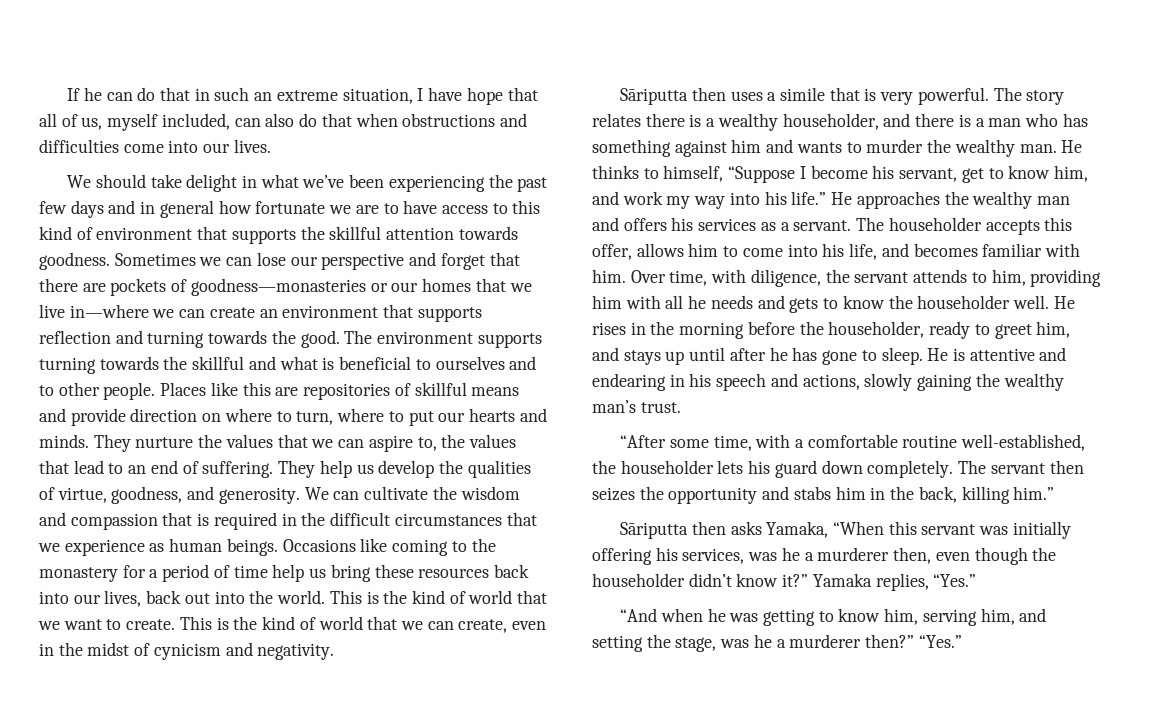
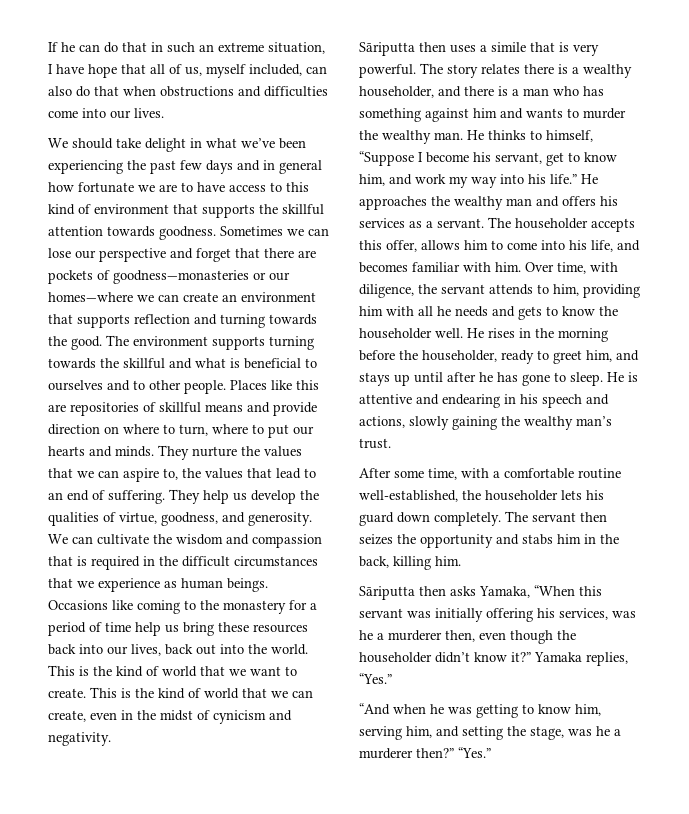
[422,278,532,292] [39,304,149,318] homes that we live in—where -> [48,292,133,302] homes—where
[620,435,667,448] “After -> [359,468,391,478] After
[1013,486,1055,500] him.” -> [435,556,461,566] him.

